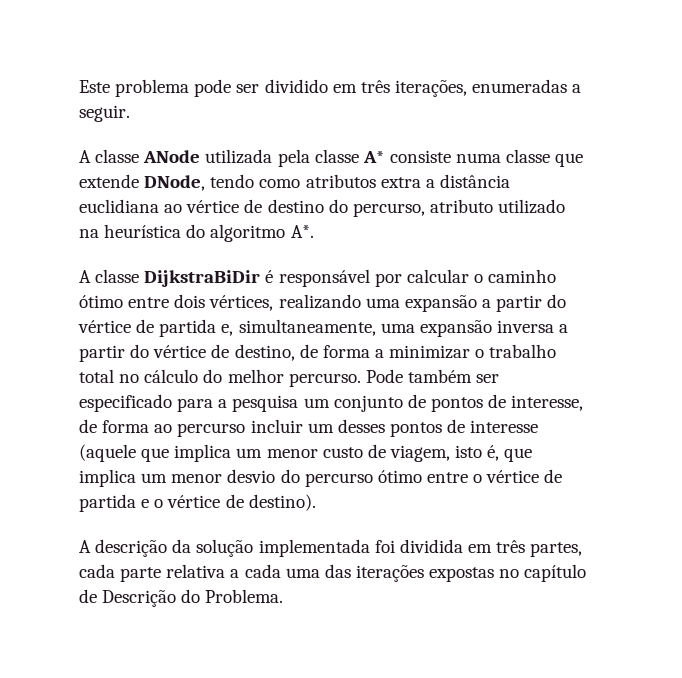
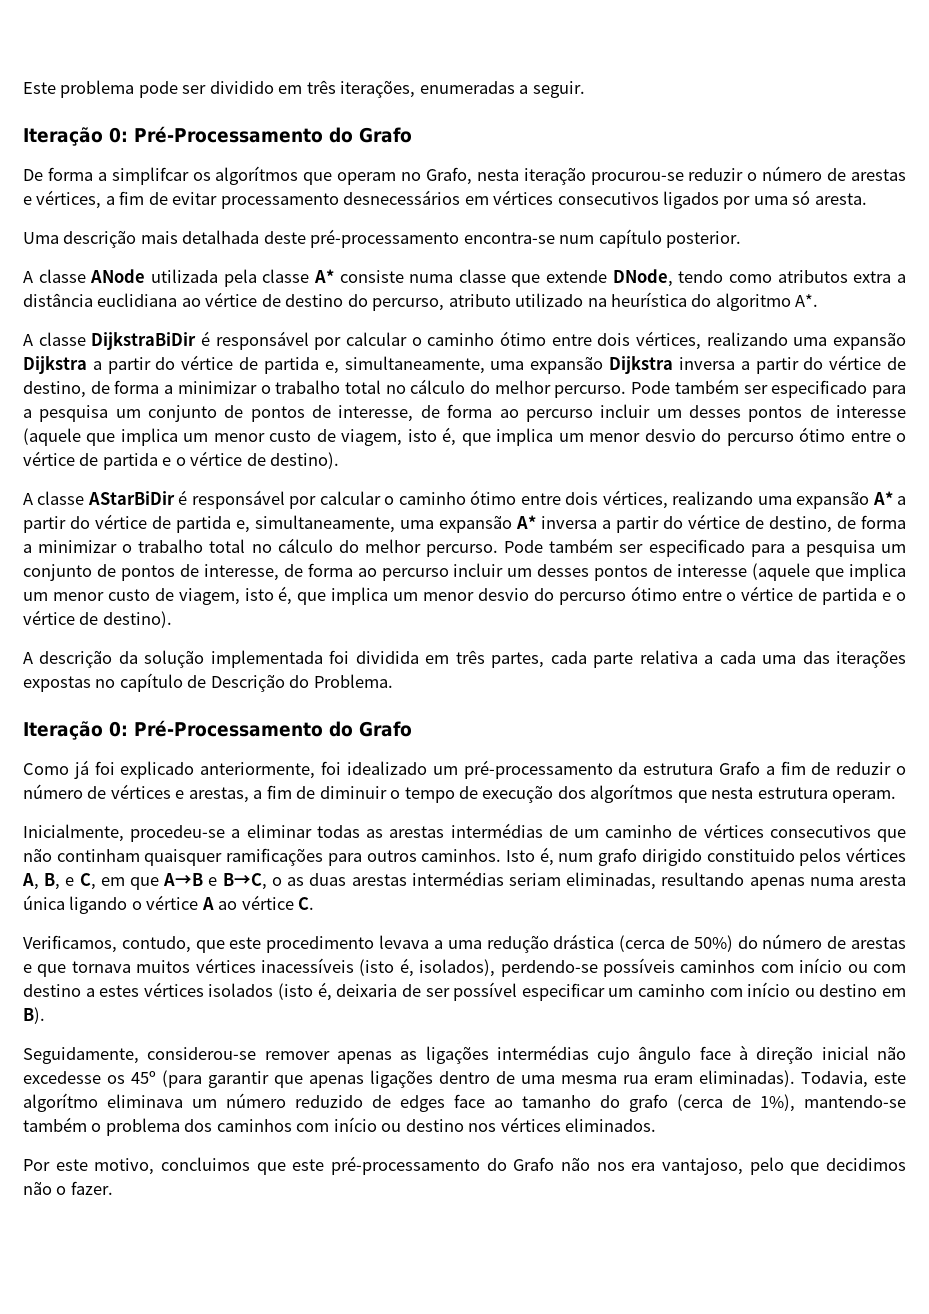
(130, 113) none -> [23,126,412,146] [23,166,906,185] [23,190,867,209] [23,229,742,248] // Iteração 0: Pré-Processamento do Grafo // De forma a simplifcar os algorítmos que operam no Grafo, nesta iteração procurou-se reduzir o número de arestas e vértices, a fim de evitar processamento desnecessários em vértices consecutivos ligados por uma só aresta. // Uma descrição mais detalhada deste pré-processamento encontra-se num capítulo posterior.
(477, 303) none -> [23,356,87,374] Dijkstra
(492, 328) none -> [609,355,907,374] [23,379,907,398] [23,404,907,422] [23,427,907,446] [23,451,340,470] [23,490,907,509] [23,514,536,533] Dijkstra inversa a partir do vértice de destino, de forma a minimizar o trabalho total no cálculo do melhor percurso. Pode também ser especificado para a pesquisa um conjunto de pontos de interesse, de forma ao percurso incluir um desses pontos de interesse (aquele que implica um menor custo de viagem, isto é, que implica um menor desvio do percurso ótimo entre o vértice de partida e o vértice de destino). // A classe AStarBiDir é responsável por calcular o caminho ótimo entre dois vértices, realizando uma expansão A* a partir do vértice de partida e, simultaneamente, uma expansão A*
(284, 596) none -> [23,720,412,740] [23,760,906,779] [23,784,897,803] [23,823,906,842] [23,847,906,866] [22,871,907,890] [23,895,315,914] [23,934,906,953] [23,958,906,977] [23,982,906,1001] [23,1007,45,1024] [23,1045,906,1064] [23,1070,906,1088] [23,1093,906,1112] [23,1117,657,1136] [23,1156,906,1175] [23,1181,113,1195] // Iteração 0: Pré-Processamento do Grafo // Como já foi explicado anteriormente, foi idealizado um pré-processamento da estrutura Grafo a fim de reduzir o número de vértices e arestas, a fim de diminuir o tempo de execução dos algorítmos que nesta estrutura operam. // Inicialmente, procedeu-se a eliminar todas as arestas intermédias de um caminho de vértices consecutivos que não continham quaisquer ramificações para outros caminhos. Isto é, num grafo dirigido constituido pelos vértices A, B, e C, em que A→B e B→C, o as duas arestas intermédias seriam eliminadas, resultando apenas numa aresta única ligando o vértice A ao vértice C. // Verificamos, contudo, que este procedimento levava a uma redução drástica (cerca de 50%) do número de arestas e que tornava muitos vértices inacessíveis (isto é, isolados), perdendo-se possíveis caminhos com início ou com destino a estes vértices isolados (isto é, deixaria de ser possível especificar um caminho com início ou destino em B). // Seguidamente, considerou-se remover apenas as ligações intermédias cujo ângulo face à direção inicial não excedesse os 45º (para garantir que apenas ligações dentro de uma mesma rua eram eliminadas). Todavia, este algorítmo eliminava um número reduzido de edges face ao tamanho do grafo (cerca de 1%), mantendo-se também o problema dos caminhos com início ou destino nos vértices eliminados. // Por este motivo, concluimos que este pré-processamento do Grafo não nos era vantajoso, pelo que decidimos não o fazer.

